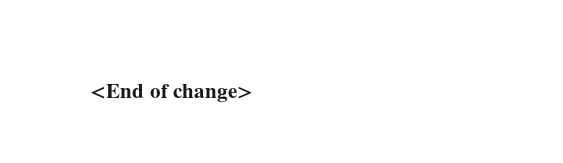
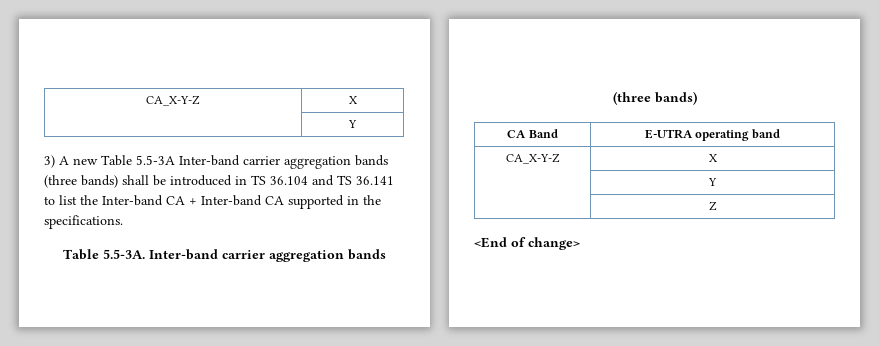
(90, 91) none -> [146,95,200,106] [348,96,358,104] [348,120,357,128] [44,155,388,169] [44,175,394,188] [44,195,381,209] [44,215,123,229] [63,249,386,262] [612,91,697,105] [507,129,558,138] [644,129,781,141] [505,153,560,164] [708,154,718,162] [708,178,717,186] [708,201,717,211] CA_X-Y-Z | X // | Y // 3) A new Table 5.5-3A Inter-band carrier aggregation bands (three bands) shall be introduced in TS 36.104 and TS 36.141 to list the Inter-band CA + Inter-band CA supported in the specifications. // Table 5.5-3A. Inter-band carrier aggregation bands (three bands) // CA Band | E-UTRA operating band // CA_X-Y-Z | X // | Y // | Z //

